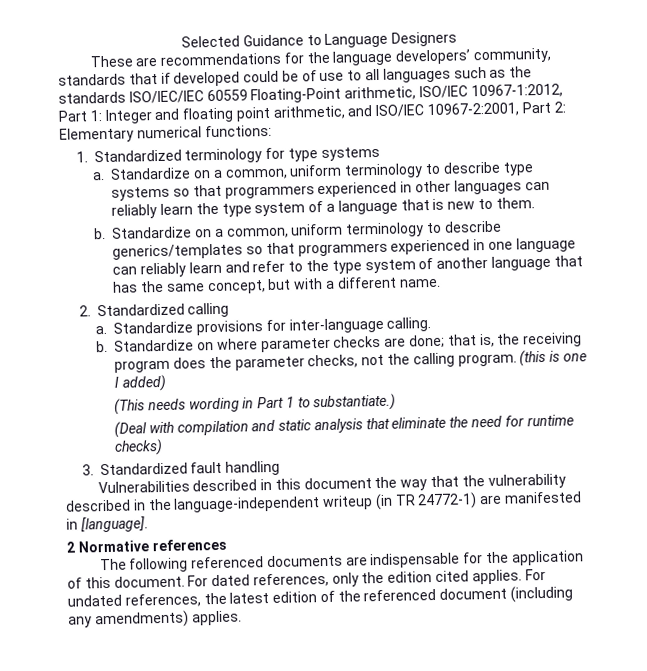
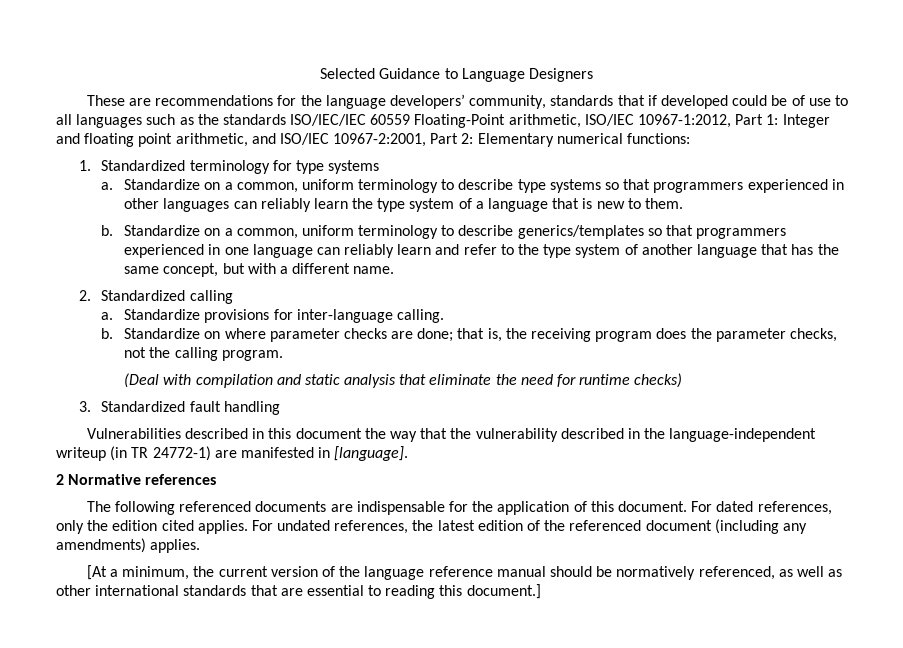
[519,349,587,367] [114,374,167,392] [114,393,397,415] (this is one I added) // (This needs wording in Part 1 to substantiate.) -> (283, 355) none
(242, 618) none -> [86,565,843,580] [56,584,541,599] // [At a minimum, the current version of the language reference manual should be normatively referenced, as well as other international standards that are essential to reading this document.]

